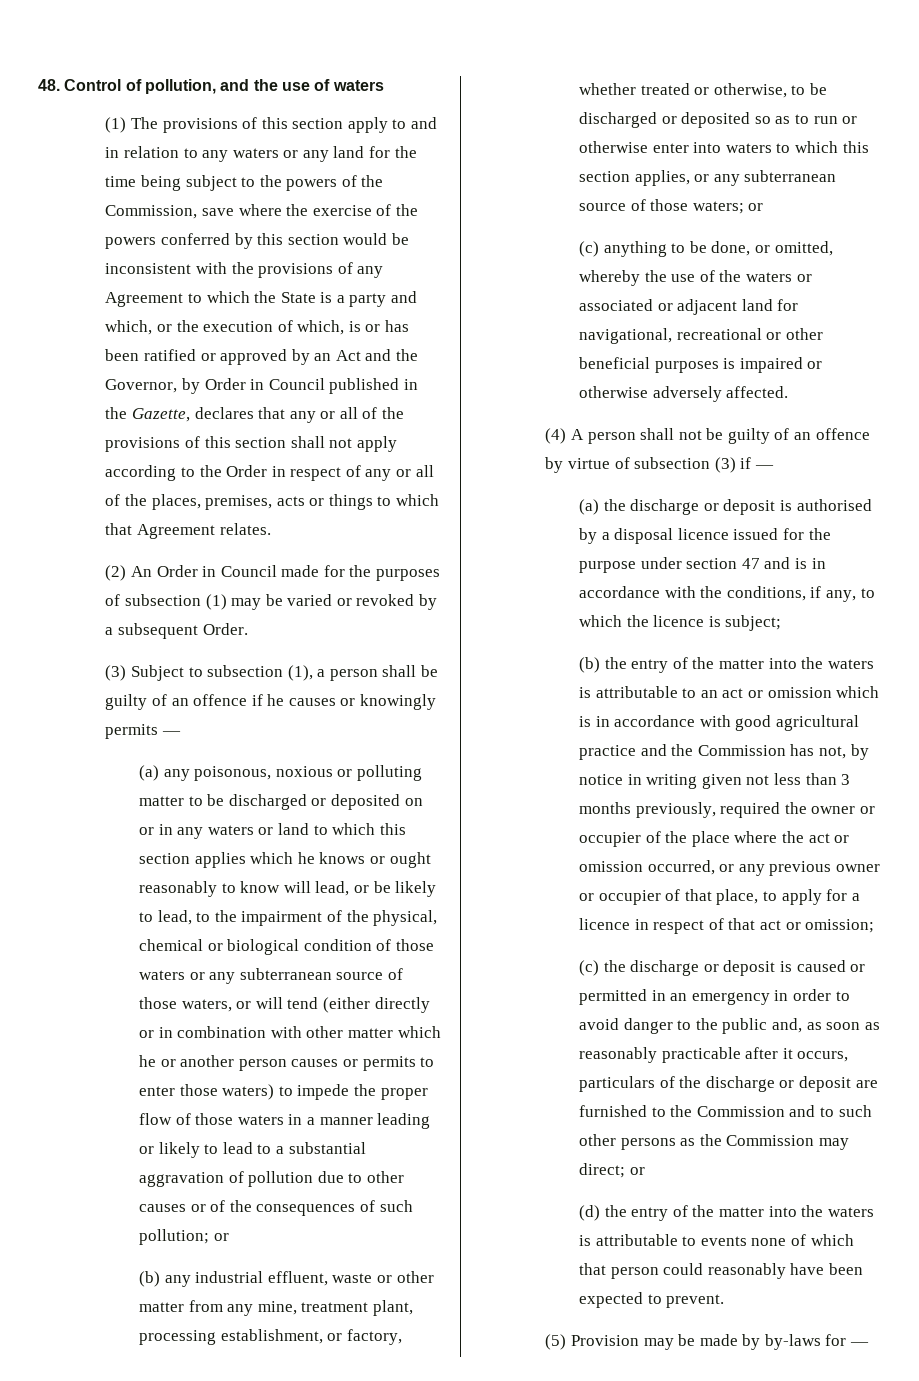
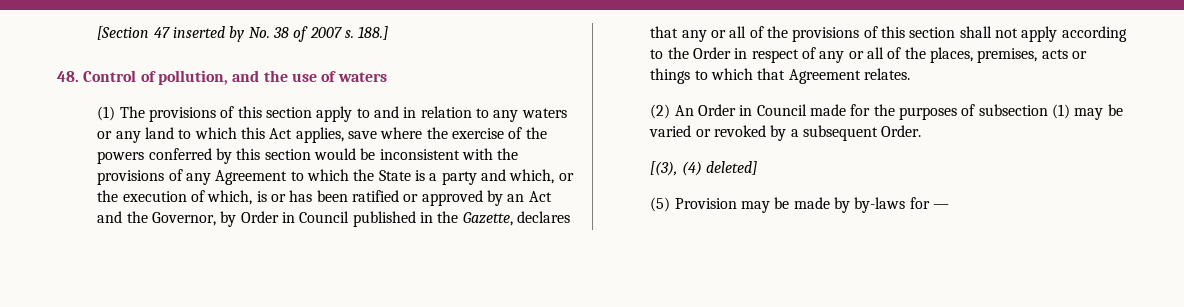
(38, 85) none -> [97,26,389,42] [Section 47 inserted by No. 38 of 2007 s. 188.] //
[369,146,417,158] [105,175,384,191] [105,205,198,219] for the time being subject to the powers of the Commission, -> [178,127,344,143] to which this Act applies,
[105,665,439,681] [105,694,437,710] [105,724,181,739] [139,765,422,781] [139,794,423,810] [139,823,406,839] [139,852,431,868] [139,881,437,897] [139,910,438,926] [139,939,434,955] [139,968,403,984] [139,997,430,1013] [139,1026,441,1038] [139,1055,435,1071] [139,1084,428,1100] [139,1113,431,1129] [139,1142,366,1158] [139,1171,404,1187] [139,1200,413,1216] [139,1229,229,1245] [139,1271,434,1287] [139,1300,413,1316] [139,1329,402,1345] [579,83,827,98] [579,112,858,128] [579,141,869,153] [579,170,837,186] [579,199,764,214] [579,241,833,257] [579,270,812,286] [579,299,799,315] [579,328,823,344] [579,357,823,373] [579,386,789,402] [545,428,870,444] [545,457,774,473] [579,499,872,515] [579,528,831,544] [579,557,826,573] [579,586,875,602] [579,615,782,631] [579,657,874,673] [579,686,880,698] [579,715,859,731] [579,744,869,760] [579,773,851,789] [579,802,875,818] [579,831,850,847] [579,860,880,876] [579,889,860,905] [579,918,875,934] [579,960,866,976] [579,989,850,1005] [579,1018,880,1034] [579,1047,849,1063] [579,1076,878,1092] [579,1105,872,1117] [579,1134,849,1150] [579,1163,645,1178] [579,1205,874,1221] [579,1234,854,1246] [579,1263,863,1279] [579,1292,725,1308] (3) Subject to subsection (1), a person shall be guilty of an offence if he causes or knowingly permits — // (a) any poisonous, noxious or polluting matter to be discharged or deposited on or in any waters or land to which this section applies which he knows or ought reasonably to know will lead, or be likely to lead, to the impairment of the physical, chemical or biological condition of those waters or any subterranean source of those waters, or will tend (either directly or in combination with other matter which he or another person causes or permits to enter those waters) to impede the proper flow of those waters in a manner leading or likely to lead to a substantial aggravation of pollution due to other causes or of the consequences of such pollution; or // (b) any industrial effluent, waste or other matter from any mine, treatment plant, processing establishment, or factory, whether treated or otherwise, to be discharged or deposited so as to run or otherwise enter into waters to which this section applies, or any subterranean source of those waters; or // (c) anything to be done, or omitted, whereby the use of the waters or associated or adjacent land for navigational, recreational or other beneficial purposes is impaired or otherwise adversely affected. // (4) A person shall not be guilty of an offence by virtue of subsection (3) if — // (a) the discharge or deposit is authorised by a disposal licence issued for the purpose under section 47 and is in accordance with the conditions, if any, to which the licence is subject; // (b) the entry of the matter into the waters is attributable to an act or omission which is in accordance with good agricultural practice and the Commission has not, by notice in writing given not less than 3 months previously, required the owner or occupier of the place where the act or omission occurred, or any previous owner or occupier of that place, to apply for a licence in respect of that act or omission; // (c) the discharge or deposit is caused or permitted in an emergency in order to avoid danger to the public and, as soon as reasonably practicable after it occurs, particulars of the discharge or deposit are furnished to the Commission and to such other persons as the Commission may direct; or // (d) the entry of the matter into the waters is attributable to events none of which that person could reasonably have been expected to prevent. -> [650,161,758,176] [(3), (4) deleted]

